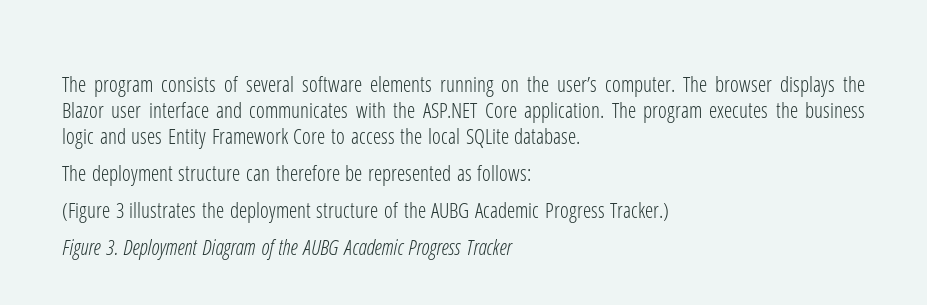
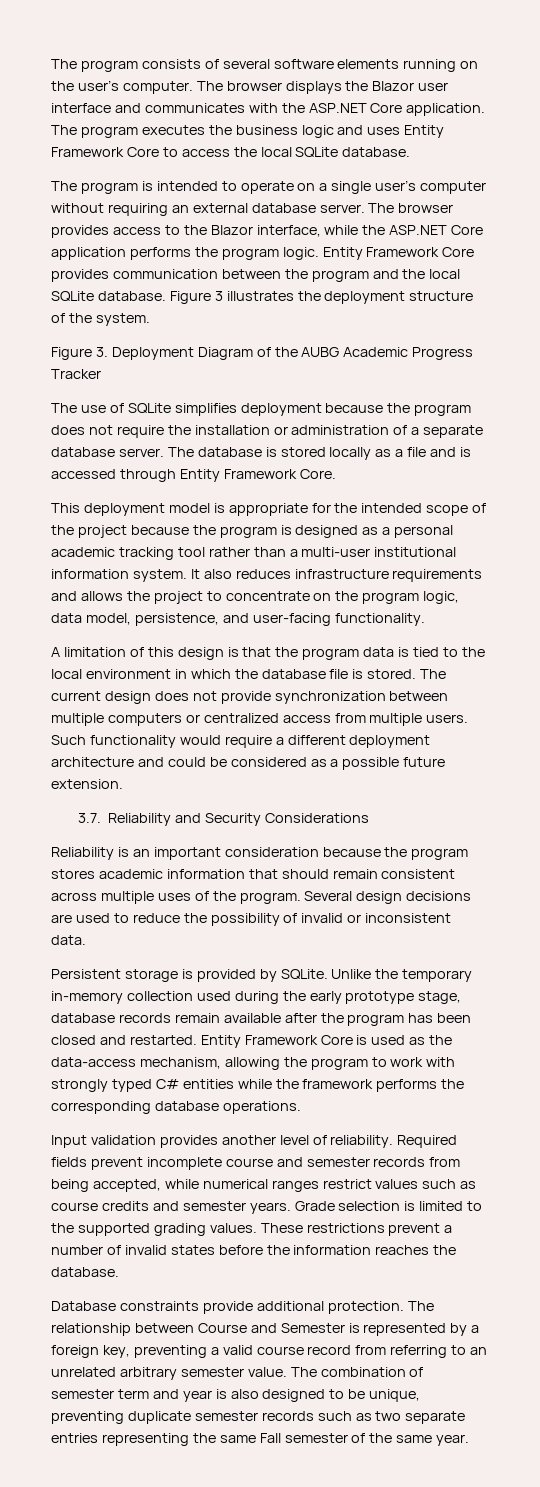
[91,165,532,186] [62,203,110,223] deployment structure can therefore be represented as follows: // (Figure -> [80,180,487,194] [51,203,454,216] [51,225,484,238] [51,247,475,260] [51,269,461,282] [51,291,211,304] program is intended to operate on a single user’s computer without requiring an external database server. The browser provides access to the Blazor interface, while the ASP.NET Core application performs the program logic. Entity Framework Core provides communication between the program and the local SQLite database. Figure
[431,202,670,223] AUBG Academic Progress Tracker.) -> [95,313,150,326] system.
(514, 247) none -> [51,403,472,416] [51,425,484,438] [51,447,472,460] [51,469,336,482] [51,503,487,516] [51,525,454,538] [51,547,457,560] [51,569,483,582] [51,591,460,604] [51,613,425,626] [51,647,485,660] [51,669,447,679] [51,691,449,704] [51,713,469,726] [51,735,431,748] [51,757,446,770] [51,779,123,789] [77,813,369,826] [51,847,469,860] [51,869,456,879] [51,891,472,904] [51,913,452,926] [51,935,86,945] [51,969,473,982] [51,991,462,1004] [51,1013,472,1026] [51,1035,453,1048] [51,1057,456,1070] [51,1079,465,1092] [51,1101,301,1114] [51,1135,458,1148] [51,1157,461,1170] [51,1179,477,1192] [51,1201,483,1214] [51,1223,453,1236] [51,1245,457,1255] [51,1267,119,1277] [51,1301,434,1314] [51,1323,480,1336] [51,1345,488,1358] [51,1367,424,1380] [51,1389,421,1402] [51,1411,466,1424] [51,1433,470,1446] // The use of SQLite simplifies deployment because the program does not require the installation or administration of a separate database server. The database is stored locally as a file and is accessed through Entity Framework Core. // This deployment model is appropriate for the intended scope of the project because the program is designed as a personal academic tracking tool rather than a multi-user institutional information system. It also reduces infrastructure requirements and allows the project to concentrate on the program logic, data model, persistence, and user-facing functionality. // A limitation of this design is that the program data is tied to the local environment in which the database file is stored. The current design does not provide synchronization between multiple computers or centralized access from multiple users. Such functionality would require a different deployment architecture and could be considered as a possible future extension. // 3.7. Reliability and Security Considerations // Reliability is an important consideration because the program stores academic information that should remain consistent across multiple uses of the program. Several design decisions are used to reduce the possibility of invalid or inconsistent data. // Persistent storage is provided by SQLite. Unlike the temporary in-memory collection used during the early prototype stage, database records remain available after the program has been closed and restarted. Entity Framework Core is used as the data-access mechanism, allowing the program to work with strongly typed C# entities while the framework performs the corresponding database operations. // Input validation provides another level of reliability. Required fields prevent incomplete course and semester records from being accepted, while numerical ranges restrict values such as course credits and semester years. Grade selection is limited to the supported grading values. These restrictions prevent a number of invalid states before the information reaches the database. // Database constraints provide additional protection. The relationship between Course and Semester is represented by a foreign key, preventing a valid course record from referring to an unrelated arbitrary semester value. The combination of semester term and year is also designed to be unique, preventing duplicate semester records such as two separate entries representing the same Fall semester of the same year.

